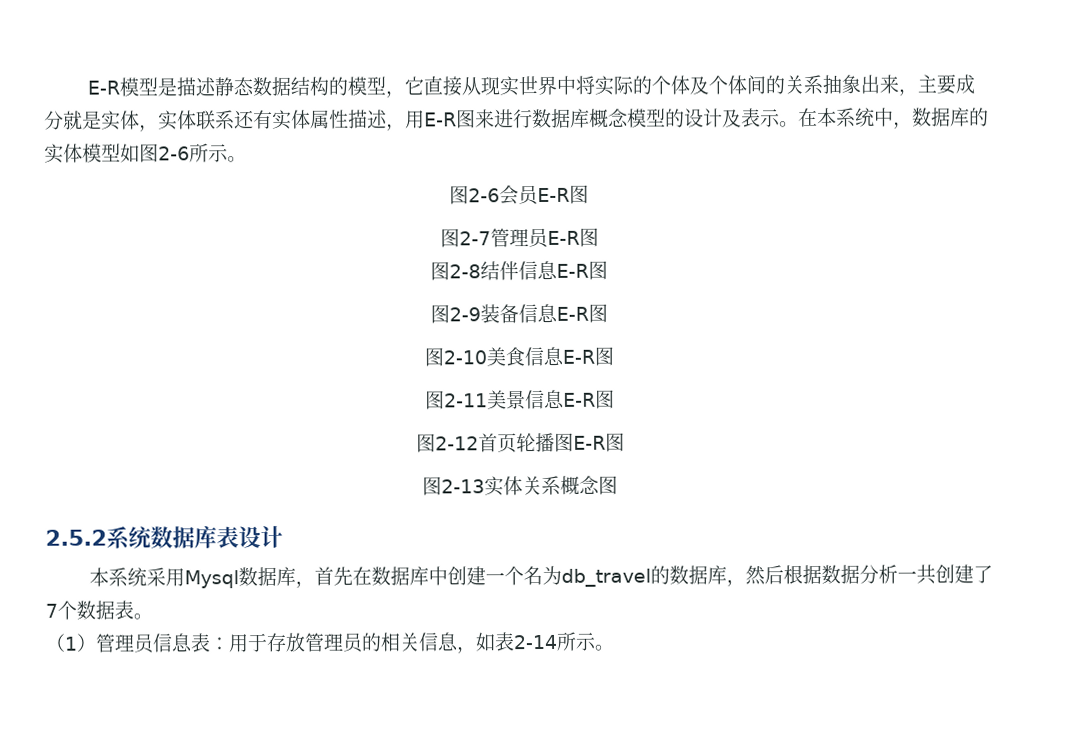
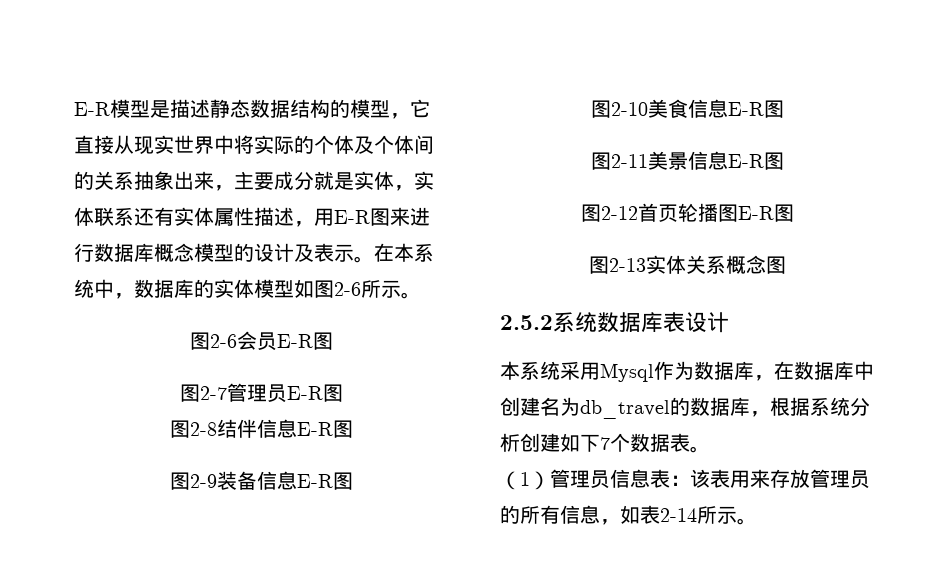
[237,566,353,588] 数据库，首先 -> [654,361,774,381] 作为数据库，
[484,566,524,586] 一个 -> (540, 406) none
[744,564,993,586] 然后根据数据分析一共创建了 -> [770,397,870,416] [500,433,600,452] 根据系统分析创建如下
[228,633,268,653] 用于 -> [690,469,770,488] 该表用来
[380,632,420,652] 相关 -> [520,505,560,524] 所有

